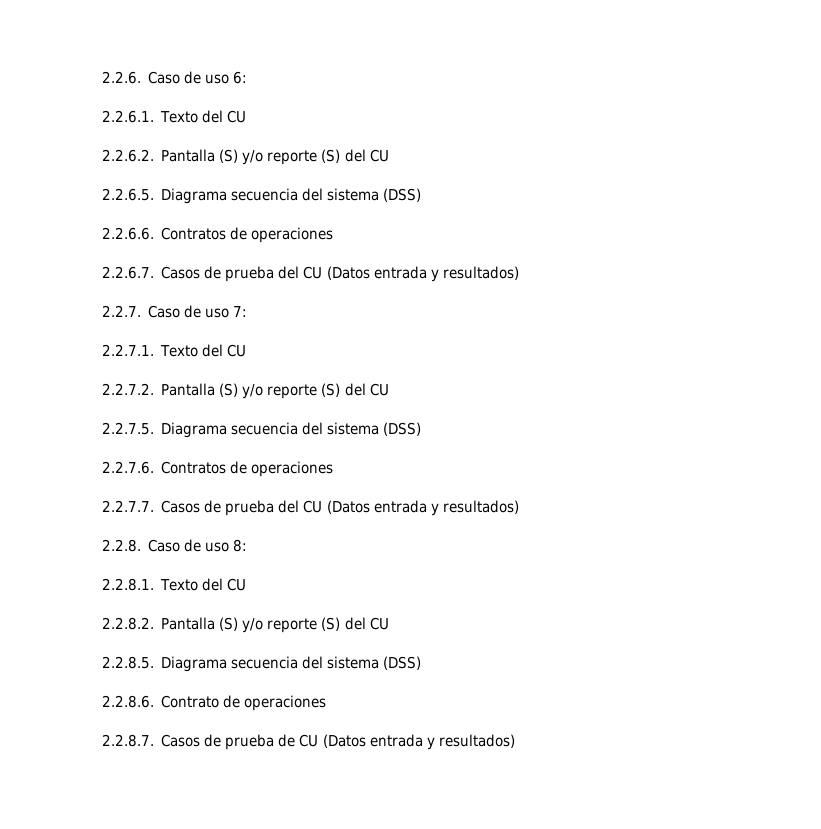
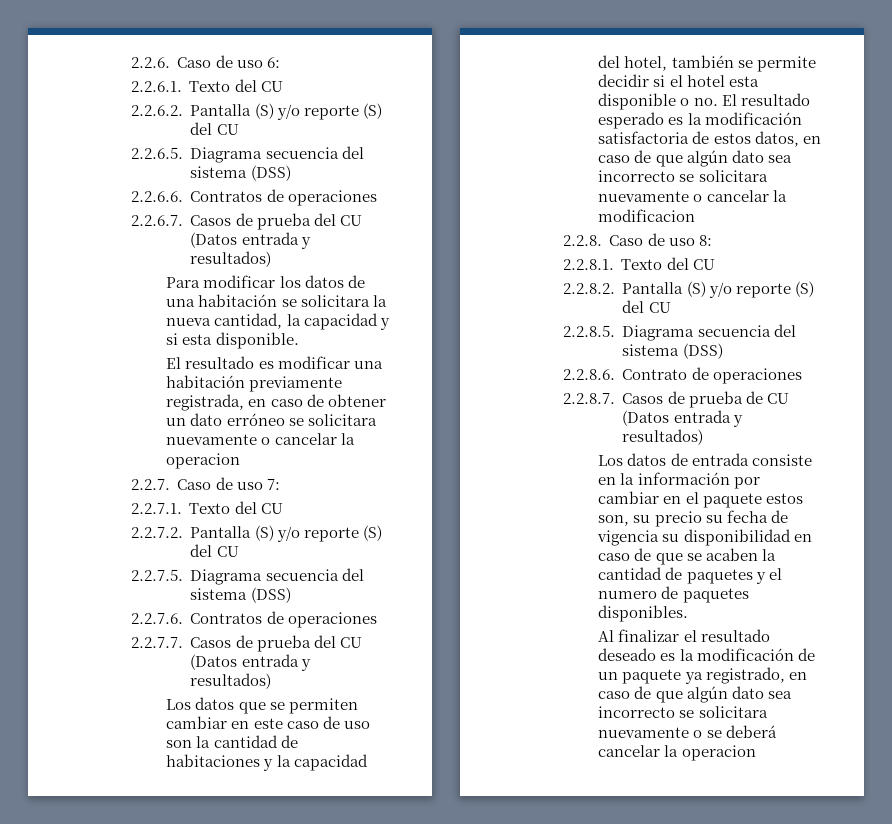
(519, 273) none -> [166,275,365,288] [166,294,387,307] [166,313,390,330] [166,332,299,349] [166,356,383,369] [166,375,343,392] [166,394,386,411] [166,413,377,426] [166,433,355,445] [166,453,241,469] // Para modificar los datos de una habitación se solicitara la nueva cantidad, la capacidad y si esta disponible. // El resultado es modificar una habitación previamente registrada, en caso de obtener un dato erróneo se solicitara nuevamente o cancelar la operacion
(519, 507) none -> [166,697,358,714] [166,716,370,729] [166,735,298,748] [166,754,368,771] [598,55,816,72] [598,74,759,87] [598,93,810,110] [598,112,802,129] [598,131,821,147] [598,150,792,167] [598,170,768,182] [598,190,787,202] [598,209,696,222] // Los datos que se permiten cambiar en este caso de uso son la cantidad de habitaciones y la capacidad del hotel, también se permite decidir si el hotel esta disponible o no. El resultado esperado es la modificación satisfactoria de estos datos, en caso de que algún dato sea incorrecto se solicitara nuevamente o cancelar la modificacion
(515, 741) none -> [598,453,812,466] [598,472,760,489] [598,491,803,508] [598,510,788,527] [597,529,812,546] [598,548,776,565] [598,567,782,584] [598,586,749,603] [598,605,689,622] [598,629,770,642] [598,648,815,661] [598,667,807,684] [598,686,792,703] [598,706,768,718] [598,725,777,738] [598,745,756,761] // Los datos de entrada consiste en la información por cambiar en el paquete estos son, su precio su fecha de vigencia su disponibilidad en caso de que se acaben la cantidad de paquetes y el numero de paquetes disponibles. // Al finalizar el resultado deseado es la modificación de un paquete ya registrado, en caso de que algún dato sea incorrecto se solicitara nuevamente o se deberá cancelar la operacion

